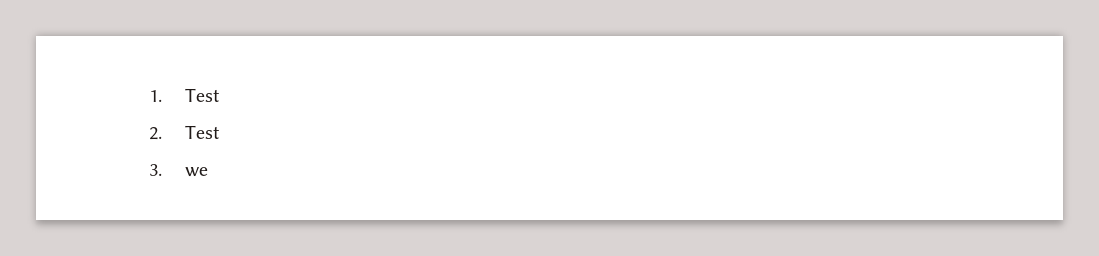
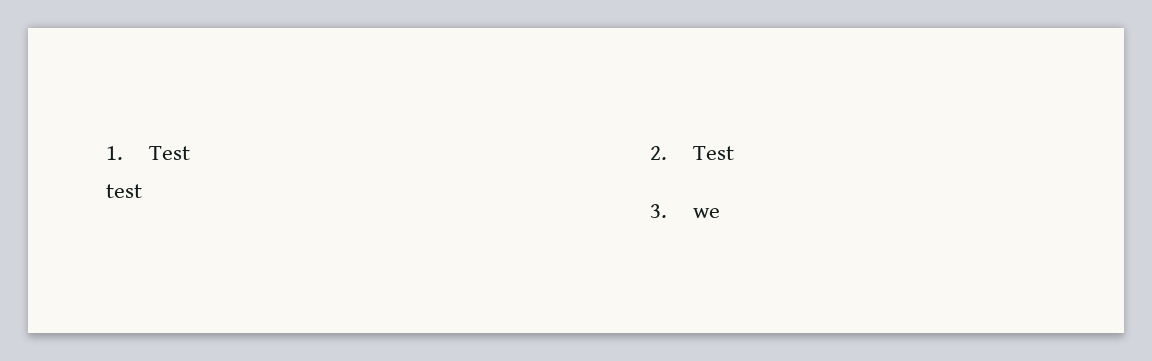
(220, 95) none -> [106,184,143,198] // test

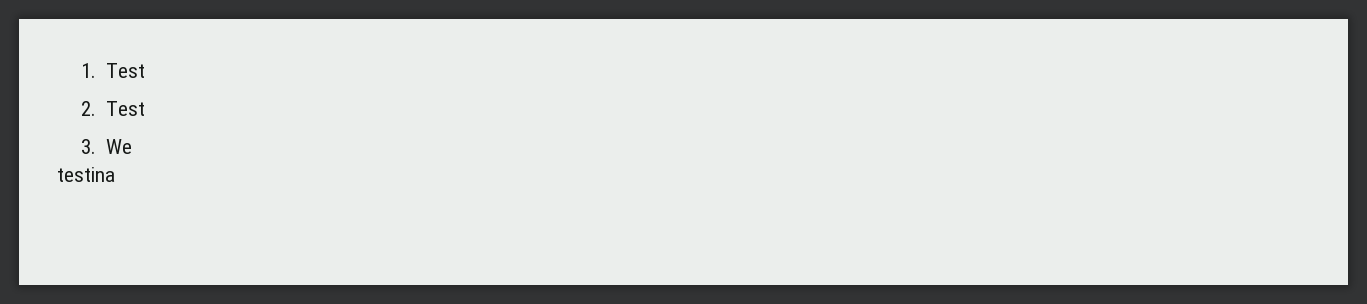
[106,184,143,198] // test -> (146, 70) none
[692,208,720,218] we -> [106,139,133,154] [57,167,115,182] We // testina

